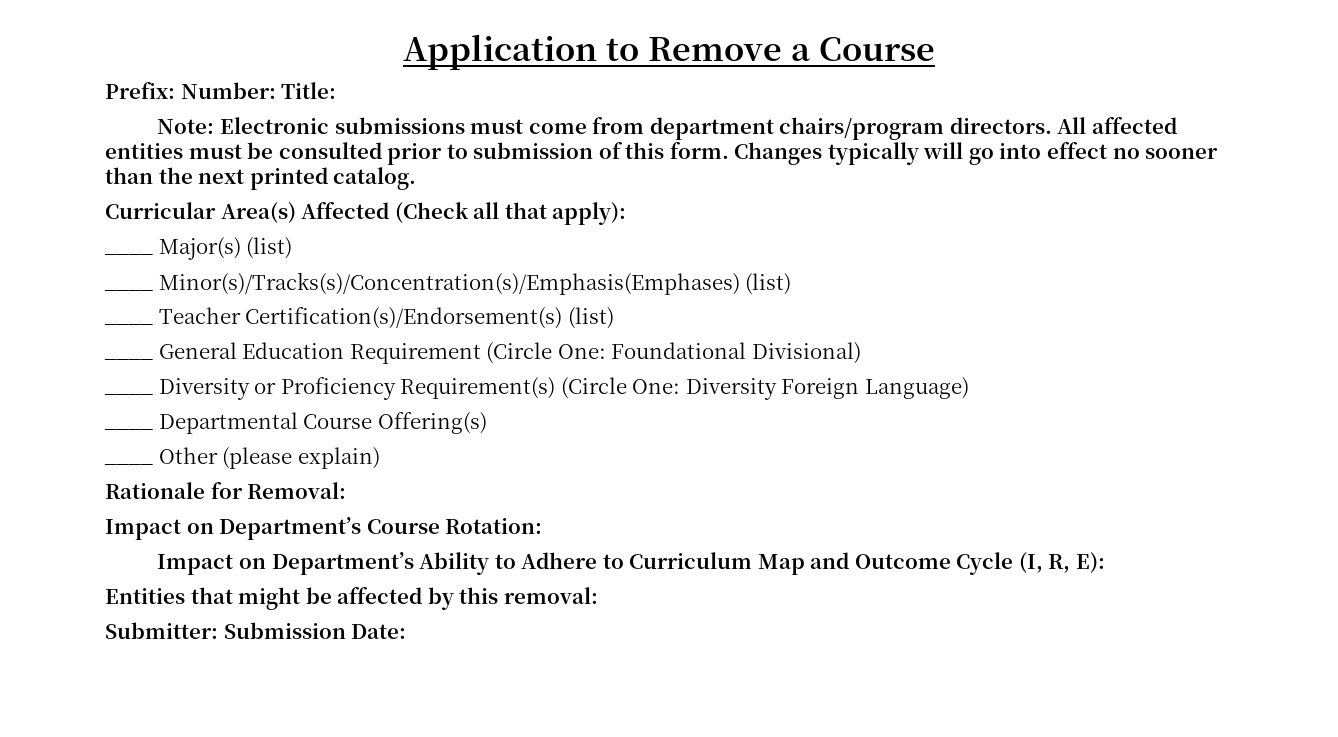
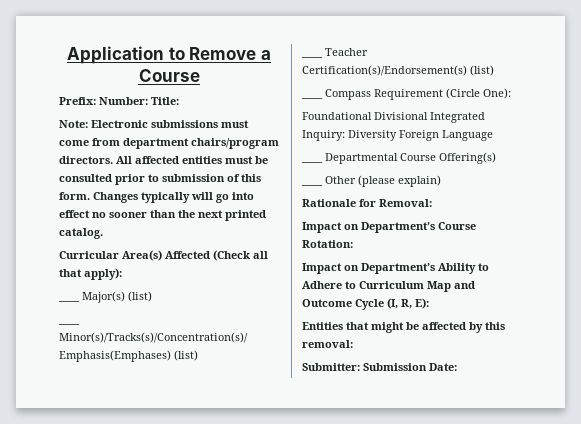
[158,342,861,364] [104,377,681,400] General Education Requirement (Circle One: Foundational Divisional) // ____ Diversity or Proficiency Requirement(s) (Circle One: -> [325,88,511,100] [302,112,485,123] [302,130,345,141] Compass Requirement (Circle One): // Foundational Divisional Integrated Inquiry:
[864,377,969,399] Language) -> [442,130,493,141] Language

